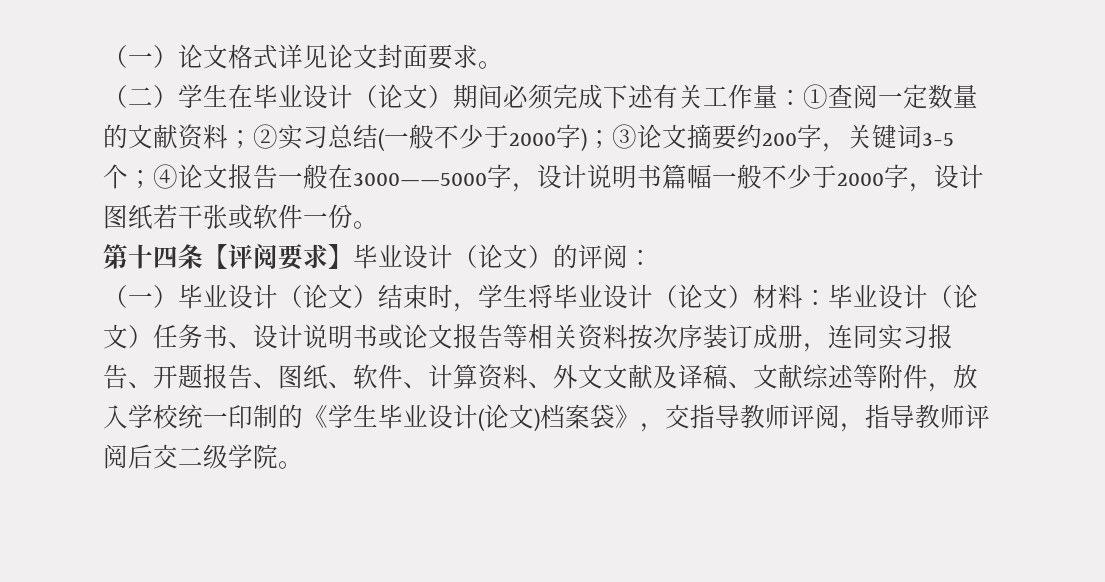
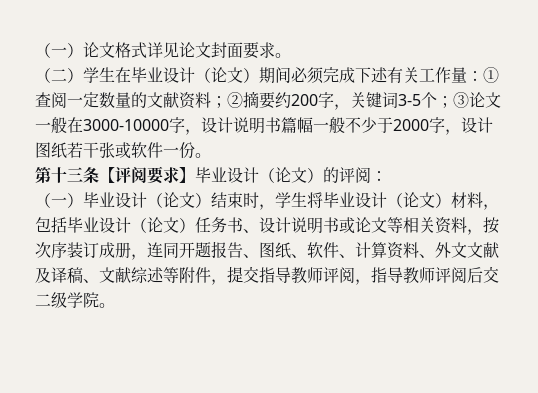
[278,124,687,152] 实习总结(一般不少于2000字)；③论文 -> (243, 100) none
[153,164,487,189] ④论文报告一般在3000——5000 -> [453,92,501,108] [35,117,169,133] ③论文一般在3000-10000
[153,246,178,268] 四 -> [67,167,83,182] 三
[803,289,828,306] ： -> [483,204,499,210] [35,217,67,233] ，包括
[453,324,503,349] 报告 -> (387, 225) none
(628, 336) none -> [467,229,483,235] ，
[878,324,953,350] [103,364,153,389] 实习报告、 -> (179, 250) none
[953,364,978,389] [103,404,665,432] 放入学校统一印制的《学生毕业设计(论文)档案袋》， -> [227,266,243,283] 提

